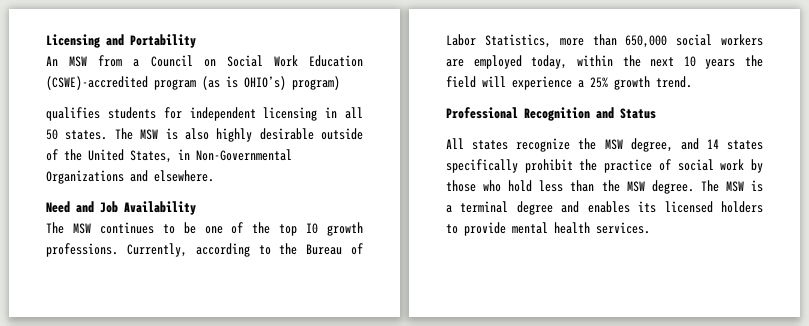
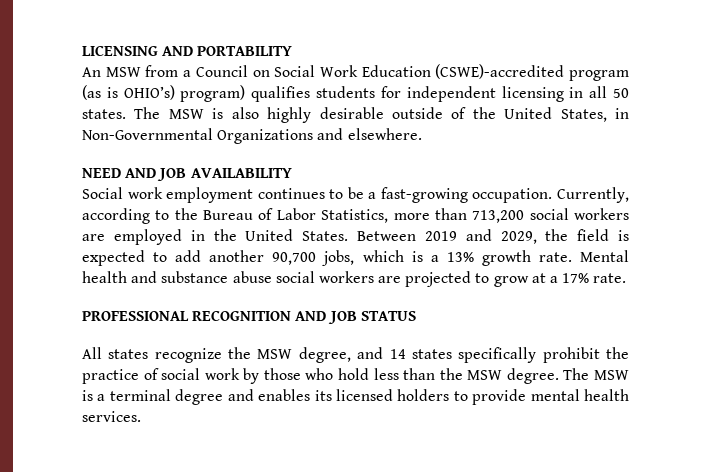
[46,34,196,48] Licensing and Portability -> [82,45,293,56] LICENSING AND PORTABILITY
(340, 83) // -> (246, 93) none
[46,201,196,215] [46,222,363,236] [46,243,118,257] Need and Job Availability // The MSW continues to be one of the top I0 growth professions. -> [82,168,292,181] [82,187,553,203] NEED AND JOB AVAILABILITY // Social work employment continues to be a fast-growing occupation.
[625,35,668,48] 650,000 -> [472,210,525,223] 713,200
[531,55,763,69] [446,76,692,90] [446,107,656,121] today, within the next 10 years the field will experience a 25% growth trend. // Professional Recognition and Status -> [190,229,629,244] [82,250,629,266] [82,271,627,287] [82,310,416,324] in the United States. Between 2019 and 2029, the field is expected to add another 90,700 jobs, which is a 13% growth rate. Mental health and substance abuse social workers are projected to grow at a 17% rate. // PROFESSIONAL RECOGNITION AND JOB STATUS

